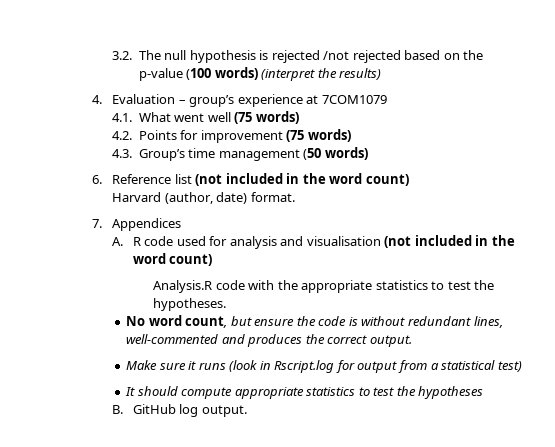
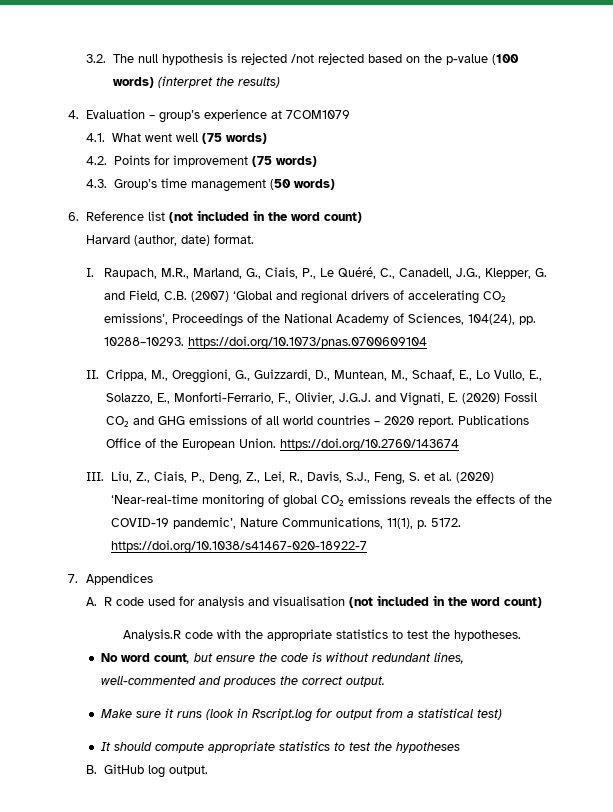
(295, 197) none -> [86,267,548,279] [104,290,507,304] [104,313,537,327] [104,336,428,350] [86,369,542,383] [105,392,537,406] [105,415,529,427] [105,438,459,452] [86,471,494,485] [110,494,552,508] [110,517,461,529] [110,540,367,554] // I. Raupach, M.R., Marland, G., Ciais, P., Le Quéré, C., Canadell, J.G., Klepper, G. and Field, C.B. (2007) ‘Global and regional drivers of accelerating CO₂ emissions’, Proceedings of the National Academy of Sciences, 104(24), pp. 10288–10293. https://doi.org/10.1073/pnas.0700609104 // II. Crippa, M., Oreggioni, G., Guizzardi, D., Muntean, M., Schaaf, E., Lo Vullo, E., Solazzo, E., Monforti-Ferrario, F., Olivier, J.G.J. and Vignati, E. (2020) Fossil CO₂ and GHG emissions of all world countries – 2020 report. Publications Office of the European Union. https://doi.org/10.2760/143674 // III. Liu, Z., Ciais, P., Deng, Z., Lei, R., Davis, S.J., Feng, S. et al. (2020) ‘Near-real-time monitoring of global CO₂ emissions reveals the effects of the COVID-19 pandemic’, Nature Communications, 11(1), p. 5172. https://doi.org/10.1038/s41467-020-18922-7

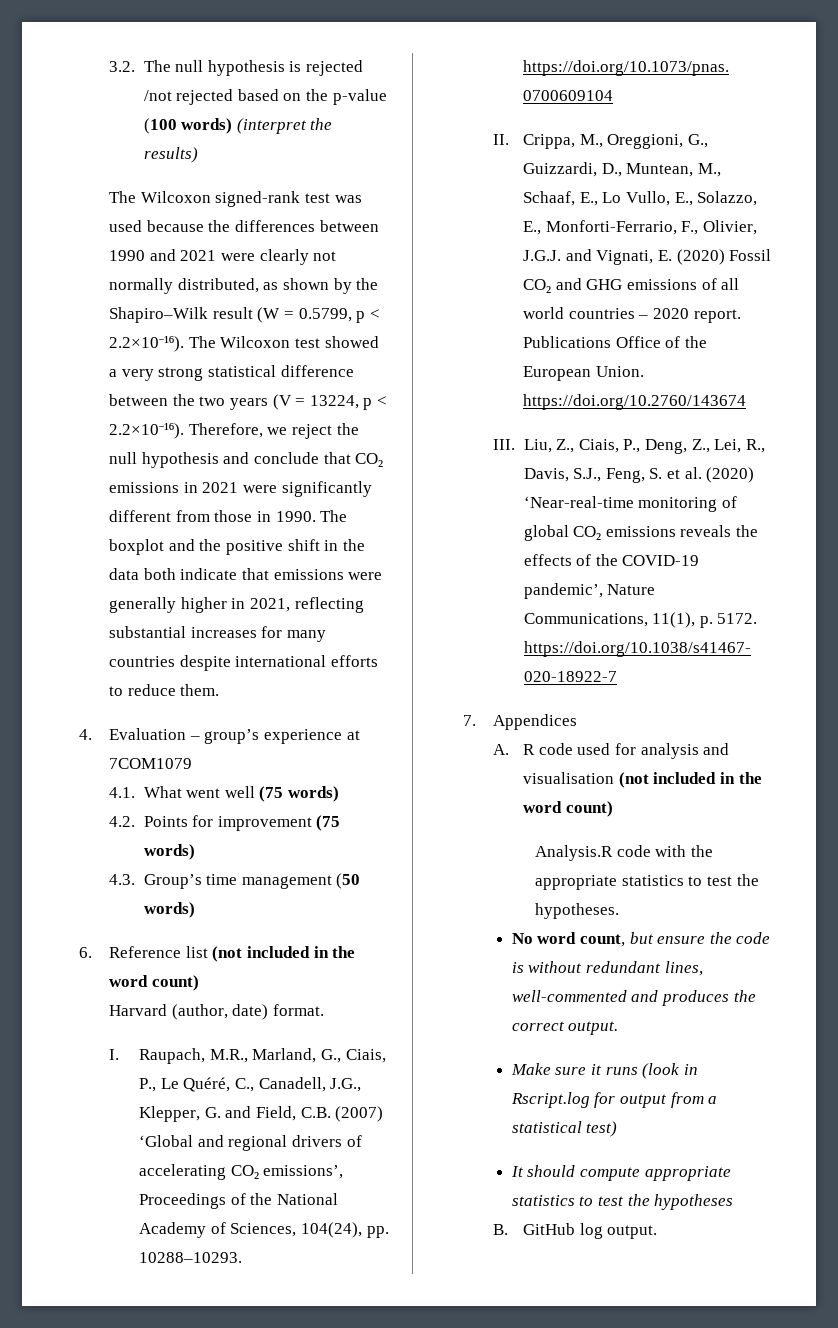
(280, 82) none -> [109,191,362,207] [109,220,379,232] [109,249,337,265] [109,278,379,294] [109,307,380,323] [109,336,379,352] [109,365,354,381] [109,394,387,410] [109,423,359,439] [109,452,384,468] [109,481,372,497] [109,510,348,522] [109,539,365,555] [109,568,383,580] [109,597,364,613] [109,626,326,642] [109,655,378,671] [109,684,220,696] // The Wilcoxon signed-rank test was used because the differences between 1990 and 2021 were clearly not normally distributed, as shown by the Shapiro–Wilk result (W = 0.5799, p < 2.2×10⁻¹⁶). The Wilcoxon test showed a very strong statistical difference between the two years (V = 13224, p < 2.2×10⁻¹⁶). Therefore, we reject the null hypothesis and conclude that CO₂ emissions in 2021 were significantly different from those in 1990. The boxplot and the positive shift in the data both indicate that emissions were generally higher in 2021, reflecting substantial increases for many countries despite international efforts to reduce them.

